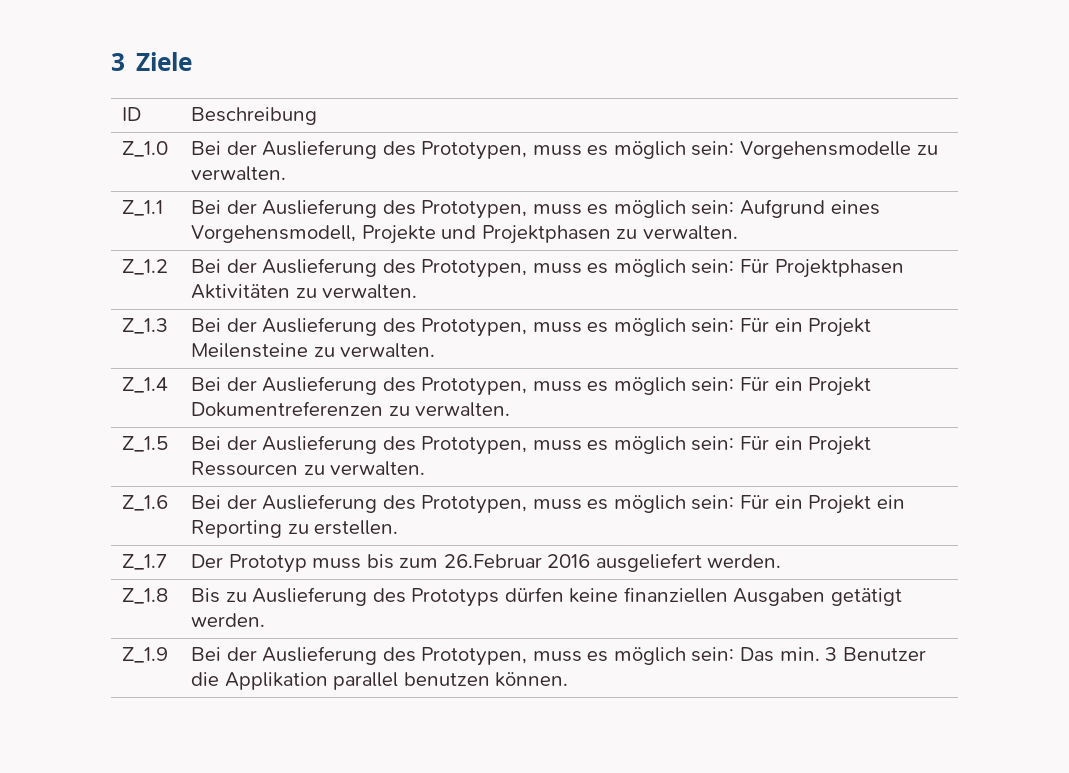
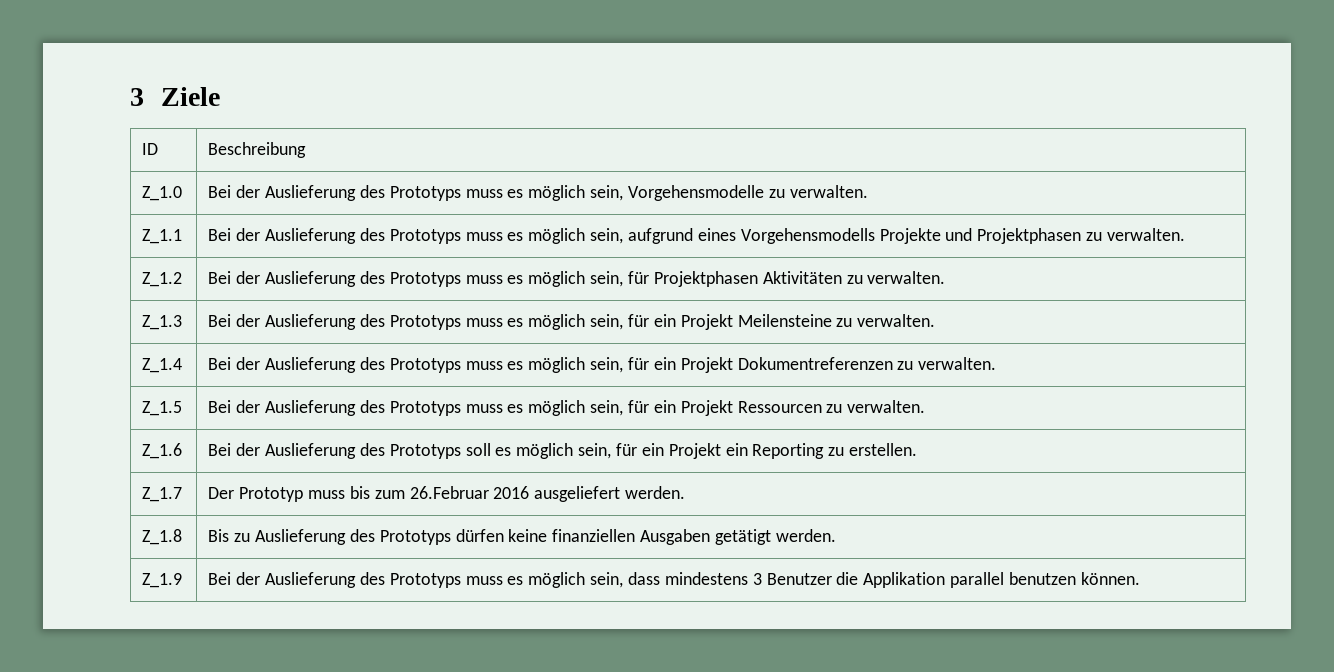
[421,141,735,160] Prototypen, muss es möglich sein: -> [389,185,624,201] Prototyps muss es möglich sein,
[421,199,880,219] [191,225,357,243] Prototypen, muss es möglich sein: Aufgrund eines Vorgehensmodell, -> [389,228,875,244] Prototyps muss es möglich sein, aufgrund eines Vorgehensmodells
[421,259,769,278] Prototypen, muss es möglich sein: Für -> [389,271,649,287] Prototyps muss es möglich sein, für
[421,318,769,337] Prototypen, muss es möglich sein: Für -> [389,314,649,330] Prototyps muss es möglich sein, für
[421,377,769,396] Prototypen, muss es möglich sein: Für -> [389,357,649,373] Prototyps muss es möglich sein, für
[421,436,769,455] Prototypen, muss es möglich sein: Für -> [389,400,649,416] Prototyps muss es möglich sein, für
[421,495,769,514] Prototypen, muss es möglich sein: Für -> [389,443,637,459] Prototyps soll es möglich sein, für
[421,647,820,666] Prototypen, muss es möglich sein: Das min. -> [389,572,748,588] Prototyps muss es möglich sein, dass mindestens

